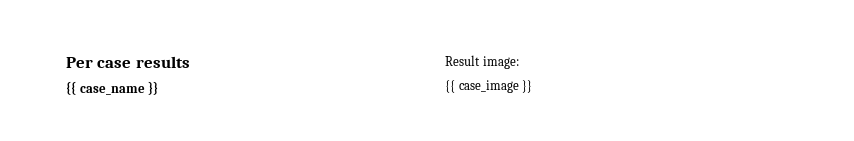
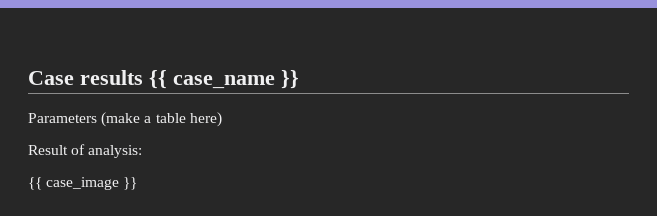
[66,57,132,68] Per case -> [28,71,74,85] Case
(190, 62) // -> (143, 77) none
(159, 88) none -> [28,112,222,127] // Parameters (make a table here)
[482,56,519,69] image: -> [71,144,143,158] of analysis:

